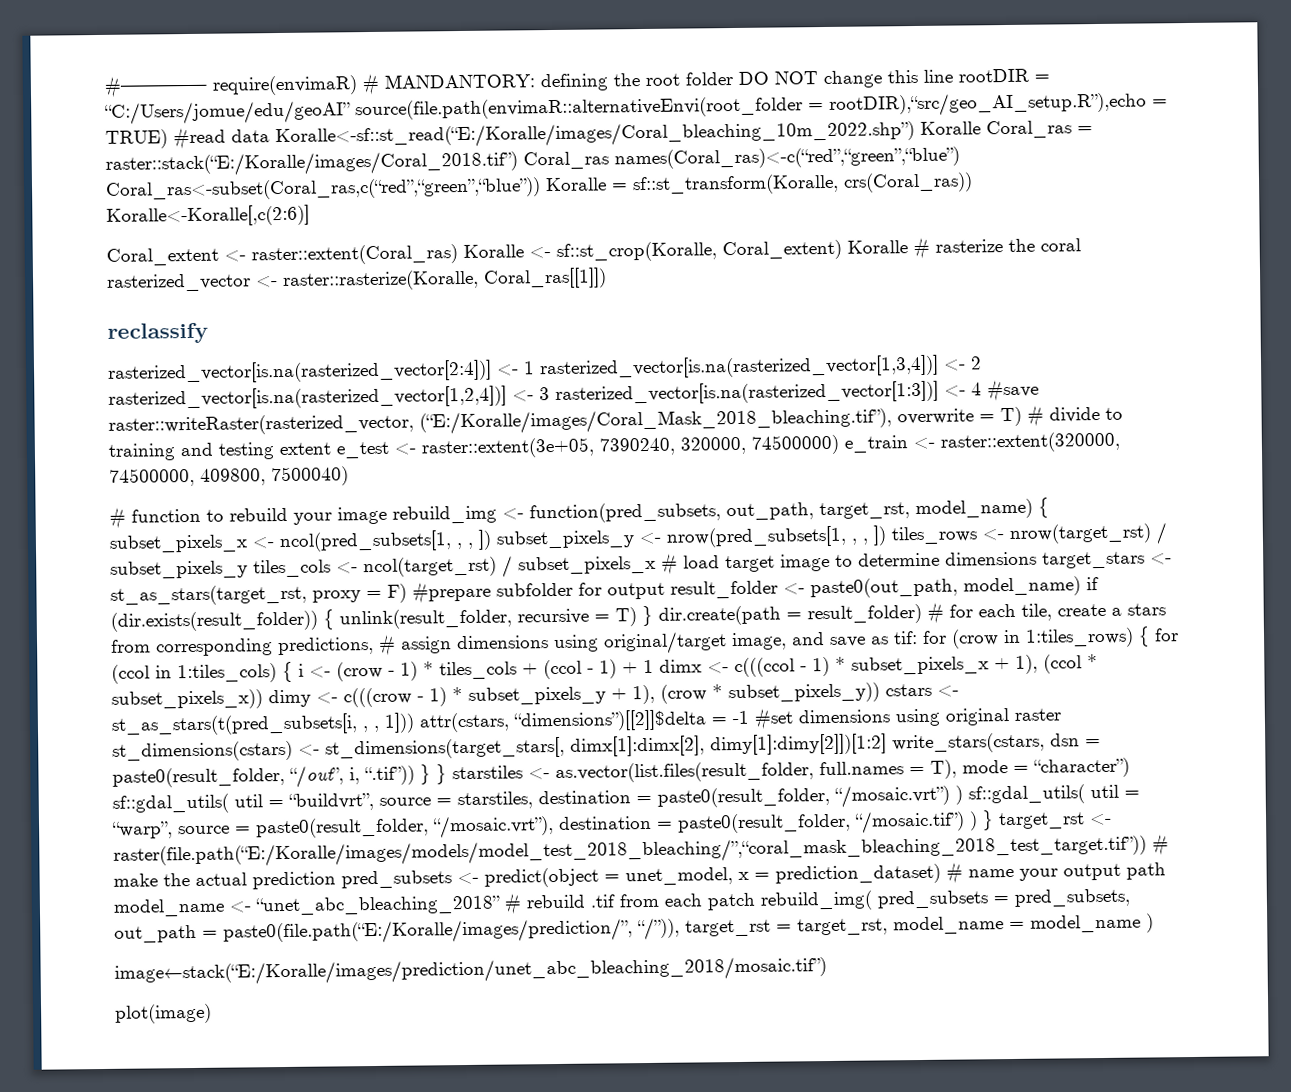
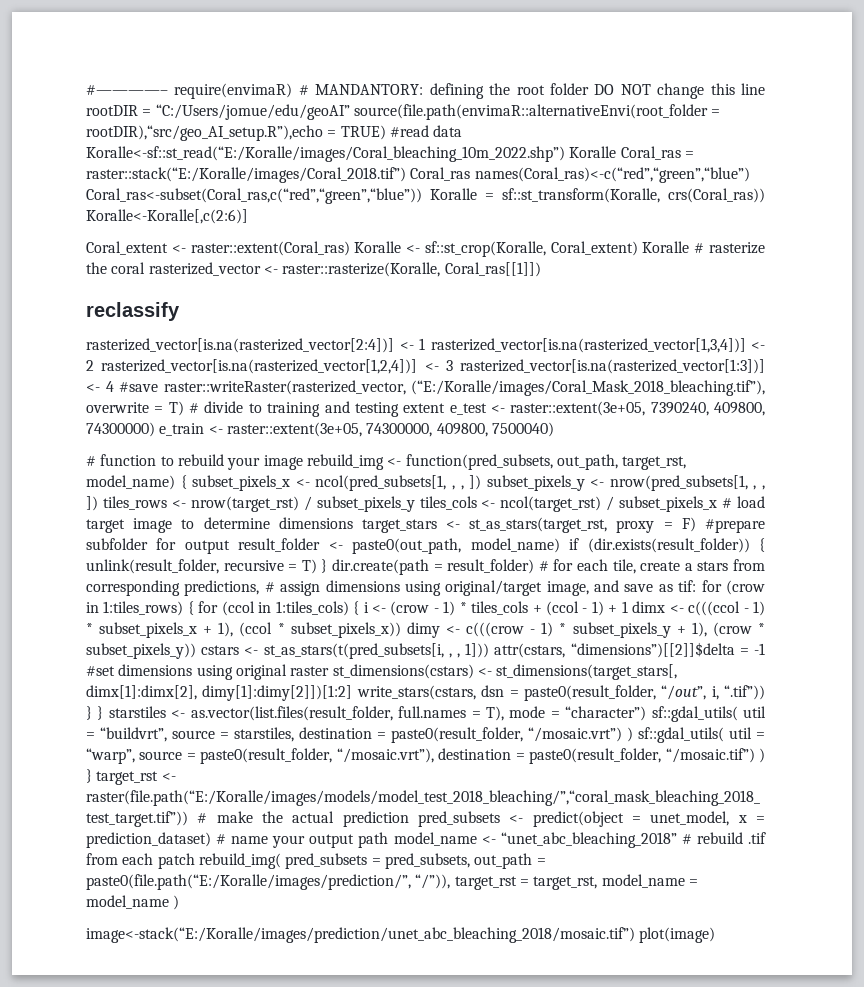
[680,431,1120,455] [109,467,195,487] 320000, 74500000) e_train <- raster::extent(320000, 74500000, -> [714,402,765,416] [86,422,433,437] 409800, 74300000) e_train <- raster::extent(3e+05, 74300000,
[114,956,827,986] image←stack(“E:/Koralle/images/prediction/unet_abc_bleaching_2018/mosaic.tif”) // -> [86,927,635,943] image<-stack(“E:/Koralle/images/prediction/unet_abc_bleaching_2018/mosaic.tif”)

